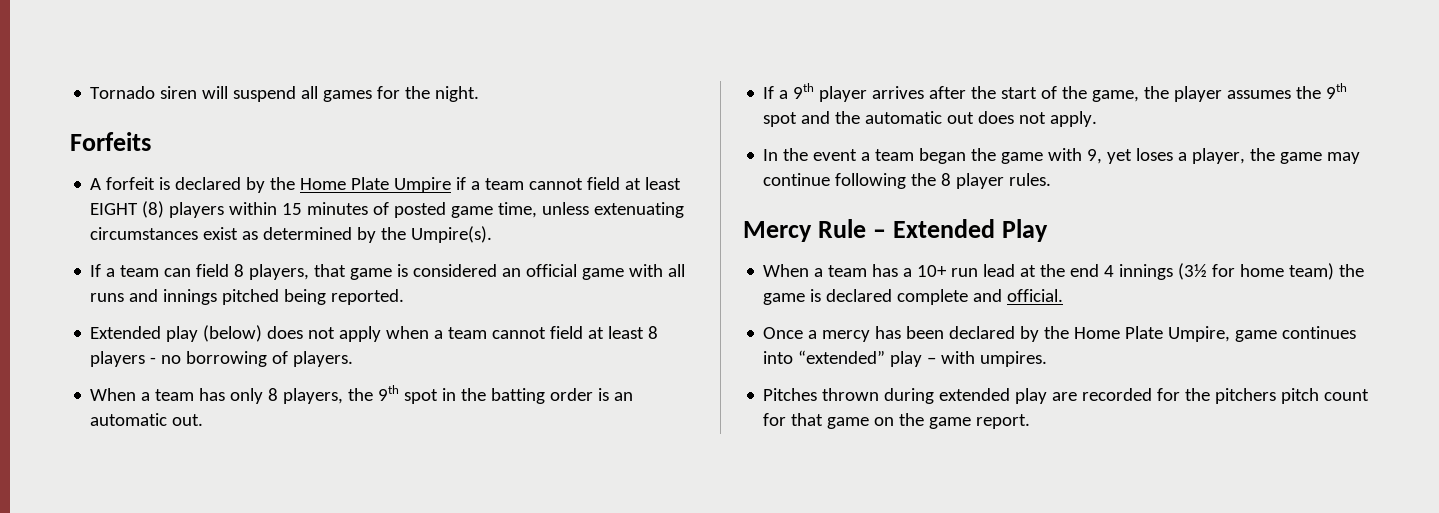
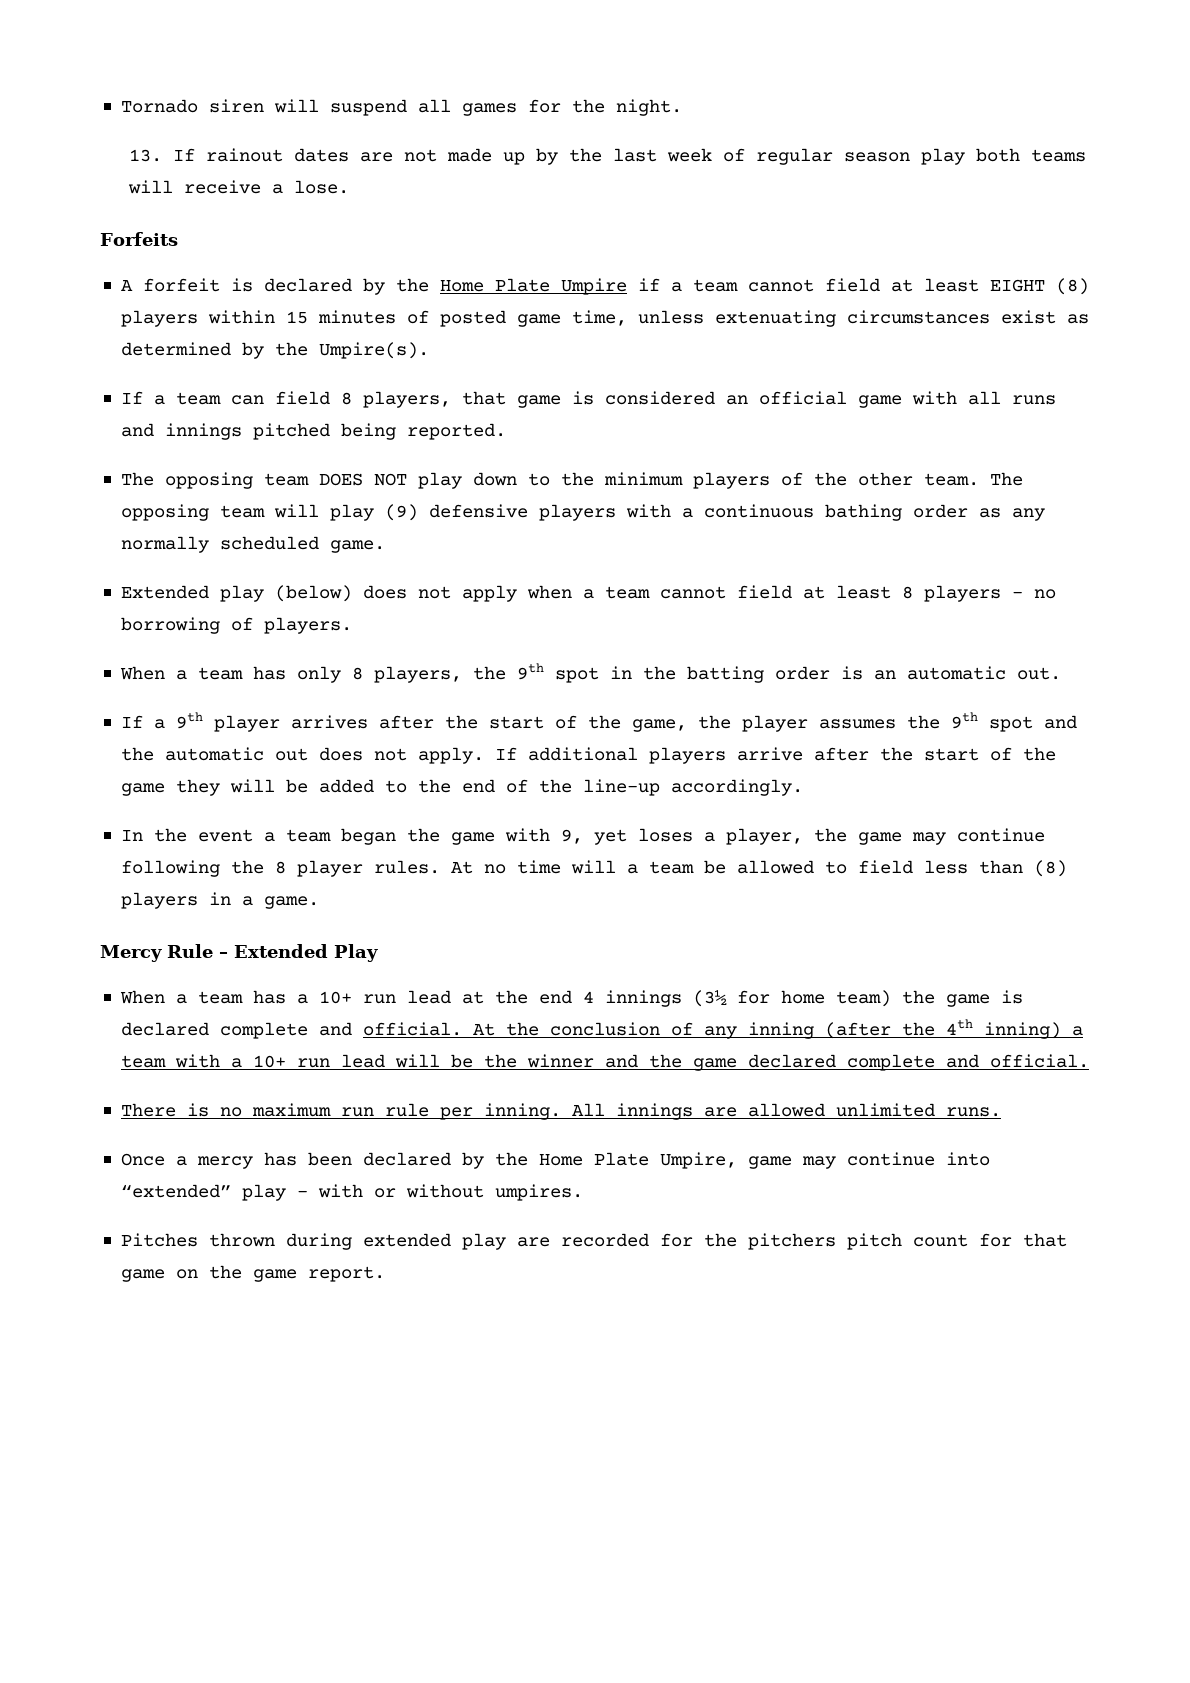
(480, 94) none -> [129,148,1087,165] [128,180,350,194] // 13. If rainout dates are not made up by the last week of regular season play both teams will receive a lose.
(405, 297) none -> [120,472,1023,489] [120,504,1045,521] [120,536,385,553] // The opposing team DOES NOT play down to the minimum players of the other team. The opposing team will play (9) defensive players with a continuous bathing order as any normally scheduled game.
(1098, 119) none -> [494,747,1056,764] [120,779,803,796] If additional players arrive after the start of the game they will be added to the end of the line-up accordingly.
(1052, 179) none -> [450,860,1067,877] [120,892,319,909] At no time will a team be allowed to field less than (8) players in a game.
(1064, 295) none -> [472,1019,1083,1039] [120,1054,1089,1071] [120,1103,1001,1120] At the conclusion of any inning (after the 4th inning) a team with a 10+ run lead will be the winner and the game declared complete and official. // There is no maximum run rule per inning. All innings are allowed unlimited runs.
[1282,326,1357,339] continues -> [801,1152,935,1169] may continue
(976, 357) none -> [373,1184,484,1198] or without

